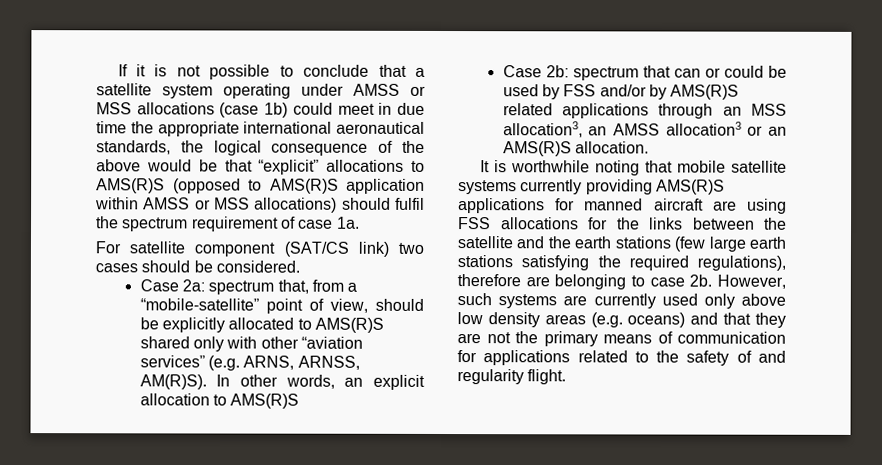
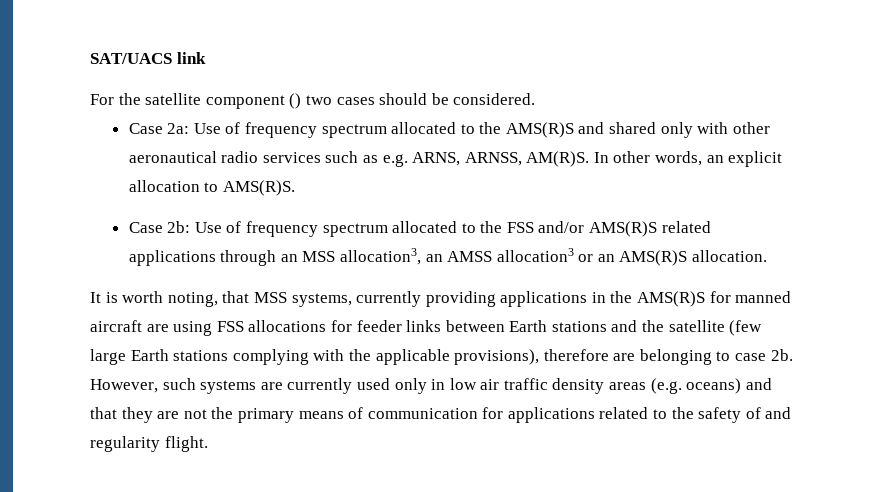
[117,64,425,80] [96,83,426,99] [96,102,426,118] [96,121,425,137] [96,140,425,156] [96,159,426,175] [96,178,425,194] [95,197,425,213] [96,216,360,232] If it is not possible to conclude that a satellite system operating under AMSS or MSS allocations (case 1b) could meet in due time the appropriate international aeronautical standards, the logical consequence of the above would be that “explicit” allocations to AMS(R)S (opposed to AMS(R)S application within AMSS or MSS allocations) should fulfil the spectrum requirement of case 1a. -> [90,52,206,64] SAT/UACS link
(121, 247) none -> [118,93,141,105] the
[283,241,389,257] (SAT/CS link) -> [289,93,302,109] ()
[208,279,358,295] [139,298,424,314] [139,317,384,333] [139,336,363,352] [139,355,240,371] spectrum that, from a “mobile-satellite” point of view, should be explicitly allocated to AMS(R)S shared only with other “aviation services” (e.g. -> [193,122,770,138] [128,151,408,167] Use of frequency spectrum allocated to the AMS(R)S and shared only with other aeronautical radio services such as e.g.
[139,374,207,390] AM(R)S). -> [526,151,590,167] AM(R)S.
[230,393,300,409] AMS(R)S -> [222,180,295,196] AMS(R)S.
[572,65,787,81] [502,84,560,100] spectrum that can or could be used by -> [194,221,503,237] Use of frequency spectrum allocated to the
[648,84,667,100] by -> (585, 227) none
[510,160,787,176] [458,179,725,195] [458,198,545,214] worthwhile noting that mobile satellite systems currently providing AMS(R)S applications -> [122,291,706,307] worth noting, that MSS systems, currently providing applications in the AMS(R)S
[616,217,640,230] the -> [356,320,402,332] feeder
[764,217,787,230] [457,236,786,252] [457,255,786,271] the satellite and the earth stations (few large earth stations satisfying the required regulations), -> [509,320,763,336] [90,349,540,365] Earth stations and the satellite (few large Earth stations complying with the applicable provisions),
[741,293,786,306] [457,312,483,325] above low -> [431,378,548,390] in low air traffic

